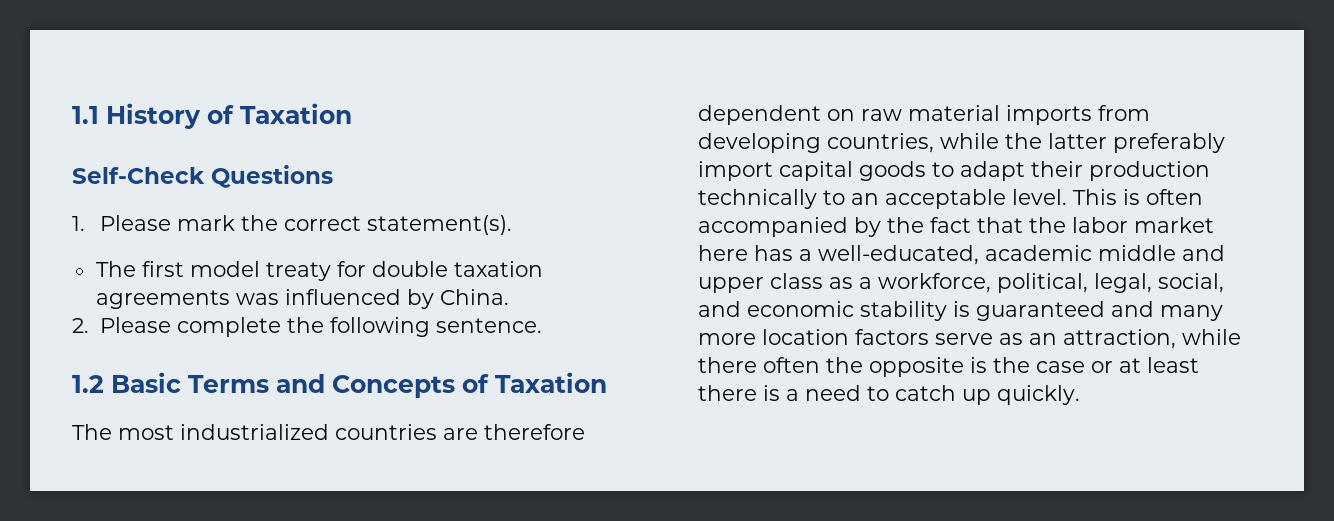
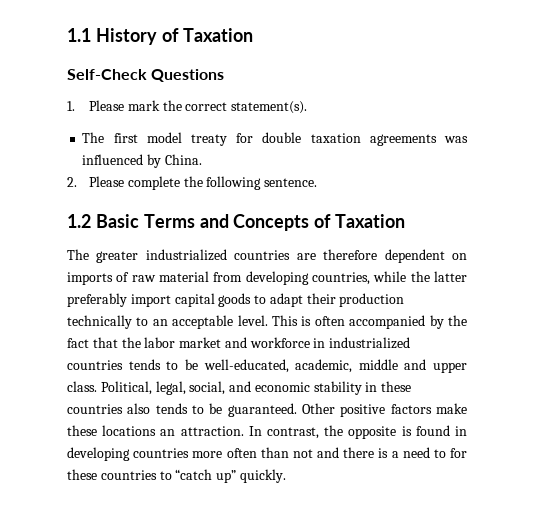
[118,425,174,440] most -> [96,251,139,263] greater
(855, 115) none -> [67,272,130,285] imports of
[1006,105,1092,125] imports -> (209, 276) none
[698,245,1225,265] [698,273,1088,293] here has a well-educated, academic middle and upper class as a workforce, political, -> [224,337,411,349] [67,359,467,373] [67,381,152,395] and workforce in industrialized countries tends to be well-educated, academic, middle and upper class. Political,
[953,301,1223,321] [698,329,1241,349] [698,357,1199,377] is guaranteed and many more location factors serve as an attraction, while there often the opposite is the case or at least -> [365,381,412,392] [67,403,467,417] [67,425,467,439] [67,447,339,461] in these countries also tends to be guaranteed. Other positive factors make these locations an attraction. In contrast, the opposite is found in developing countries more often than not and
[895,385,991,405] catch up -> [450,448,468,458] [67,469,237,483] for these countries to “catch up”

